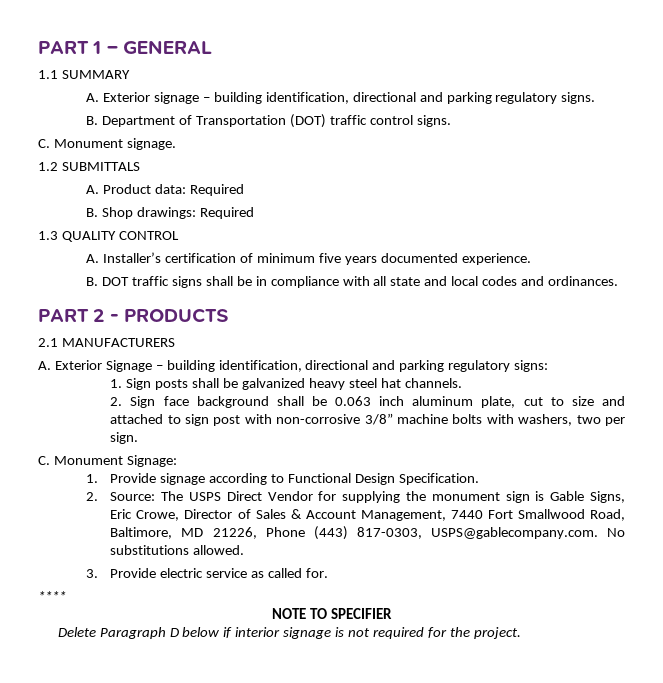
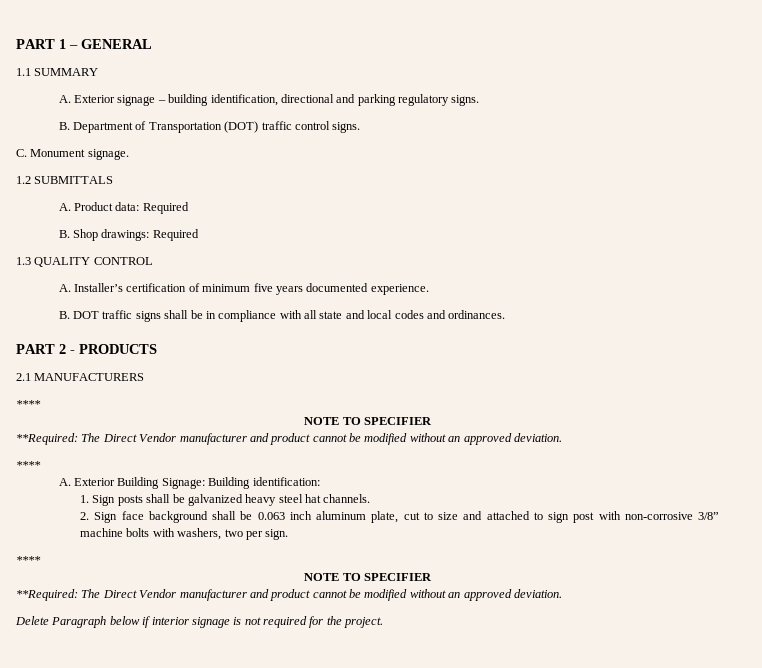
[38,360,549,372] A. Exterior Signage – building identification, directional and parking regulatory signs: -> [16,400,41,408] [304,417,432,425] [16,433,562,445] [16,461,41,469] [58,477,320,489] **** // NOTE TO SPECIFIER // **Required: The Direct Vendor manufacturer and product cannot be modified without an approved deviation. // **** // A. Exterior Building Signage: Building identification:
[38,455,177,467] [86,473,479,485] [86,491,625,503] [110,509,625,521] [110,526,625,540] [110,545,245,555] [86,568,328,578] [38,591,66,601] [272,608,392,619] C. Monument Signage: // 1. Provide signage according to Functional Design Specification. // 2. Source: The USPS Direct Vendor for supplying the monument sign is Gable Signs, Eric Crowe, Director of Sales & Account Management, 7440 Fort Smallwood Road, Baltimore, MD 21226, Phone (443) 817-0303, USPS@gablecompany.com. No substitutions allowed. // 3. Provide electric service as called for. // **** // NOTE TO SPECIFIER -> [16,556,41,564] [304,573,432,581] [16,589,562,601] **** // NOTE TO SPECIFIER // **Required: The Direct Vendor manufacturer and product cannot be modified without an approved deviation.
[169,628,179,637] D -> (107, 622) none

